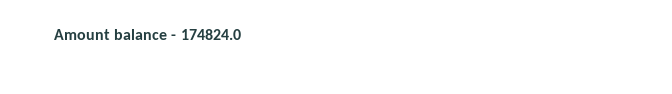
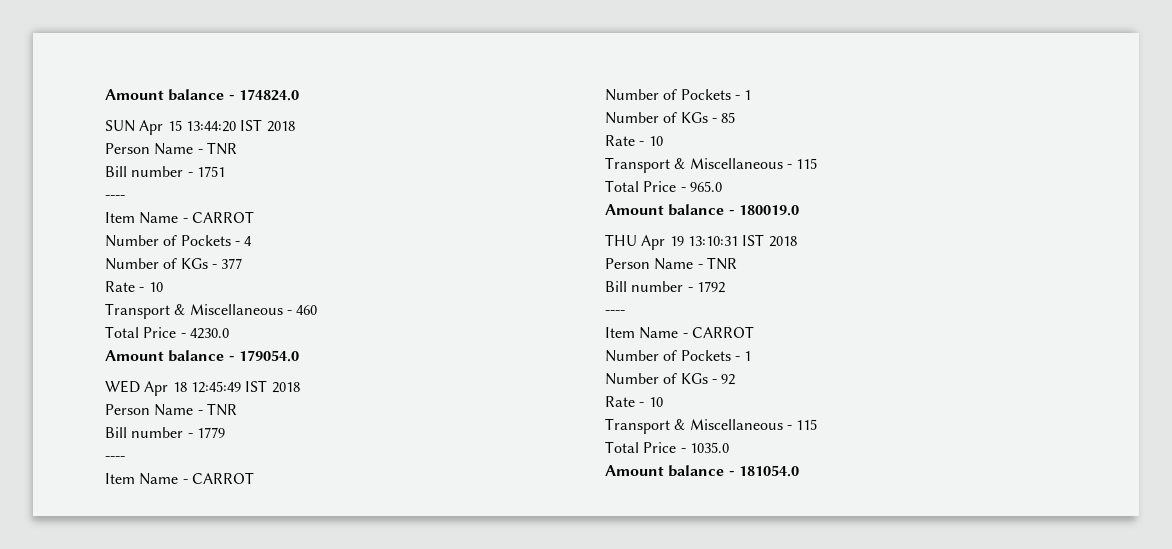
(241, 34) none -> [105,119,295,135] [105,142,237,155] [105,166,225,177] [105,195,125,200] [105,211,254,224] [105,235,253,247] [105,258,243,270] [105,281,163,292] [105,303,318,319] [105,326,229,339] [105,350,299,362] [105,380,300,396] [105,403,237,416] [105,427,225,438] [105,456,125,461] [105,472,254,485] [605,89,752,101] [605,112,736,124] [605,135,663,146] [605,157,818,173] [605,180,722,192] [605,204,799,216] [605,234,797,250] [605,257,737,270] [605,281,725,293] [605,310,625,315] [605,326,754,339] [605,350,752,362] [605,373,736,385] [605,396,663,407] [605,418,818,434] [605,441,729,453] [605,465,799,477] // SUN Apr 15 13:44:20 IST 2018 // Person Name - TNR // Bill number - 1751 // ---- // Item Name - CARROT // Number of Pockets - 4 // Number of KGs - 377 // Rate - 10 // Transport & Miscellaneous - 460 // Total Price - 4230.0 // Amount balance - 179054.0 // WED Apr 18 12:45:49 IST 2018 // Person Name - TNR // Bill number - 1779 // ---- // Item Name - CARROT // Number of Pockets - 1 // Number of KGs - 85 // Rate - 10 // Transport & Miscellaneous - 115 // Total Price - 965.0 // Amount balance - 180019.0 // THU Apr 19 13:10:31 IST 2018 // Person Name - TNR // Bill number - 1792 // ---- // Item Name - CARROT // Number of Pockets - 1 // Number of KGs - 92 // Rate - 10 // Transport & Miscellaneous - 115 // Total Price - 1035.0 // Amount balance - 181054.0

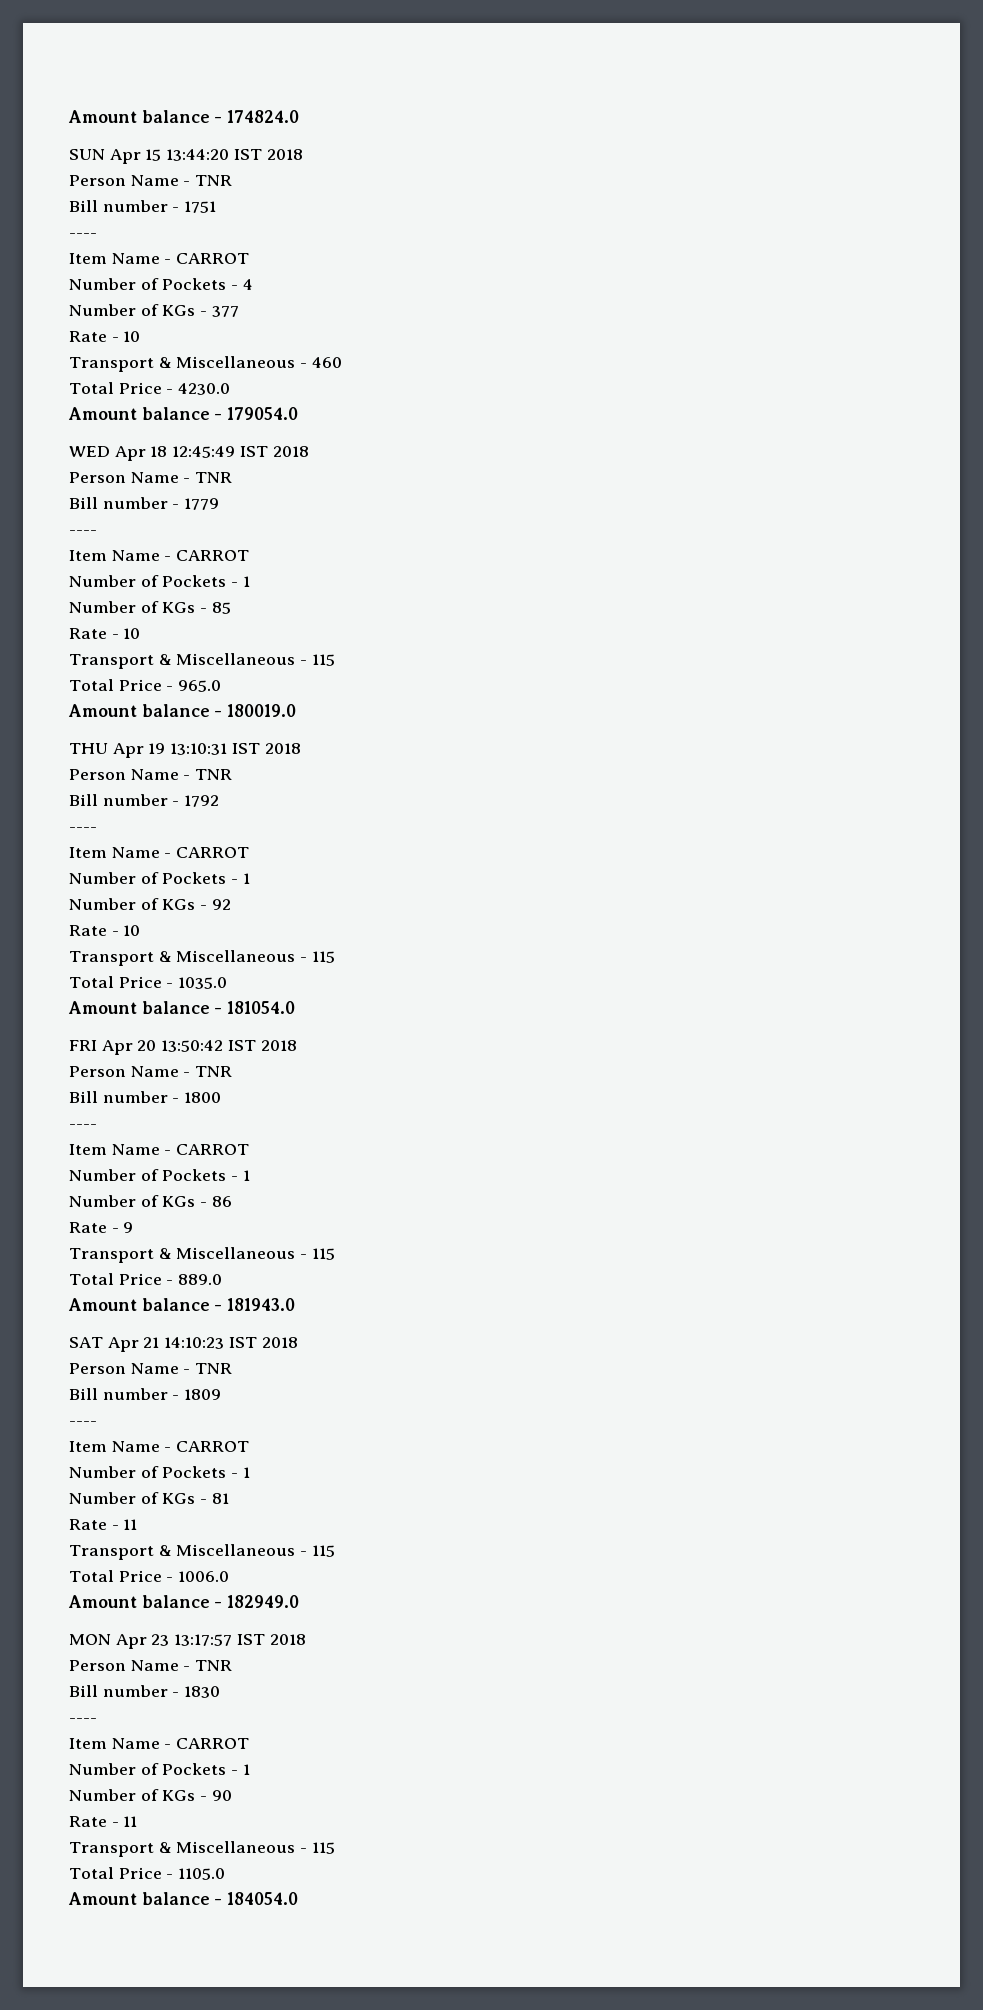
(799, 471) none -> [69,1040,297,1055] [69,1066,233,1077] [69,1091,222,1103] [69,1124,97,1129] [69,1144,250,1155] [69,1169,250,1181] [69,1195,232,1207] [69,1222,134,1233] [69,1247,335,1263] [69,1273,223,1285] [68,1298,296,1311] [69,1337,298,1352] [69,1363,233,1374] [69,1388,222,1400] [69,1421,97,1426] [69,1441,250,1452] [69,1466,250,1478] [69,1492,229,1504] [69,1519,138,1530] [69,1544,335,1560] [69,1570,230,1582] [68,1595,300,1608] [69,1634,306,1649] [69,1660,233,1671] [69,1685,221,1698] [69,1718,97,1723] [69,1738,250,1749] [69,1763,250,1775] [69,1789,232,1801] [69,1816,138,1827] [69,1841,335,1857] [69,1867,226,1880] [68,1892,299,1905] // FRI Apr 20 13:50:42 IST 2018 // Person Name - TNR // Bill number - 1800 // ---- // Item Name - CARROT // Number of Pockets - 1 // Number of KGs - 86 // Rate - 9 // Transport & Miscellaneous - 115 // Total Price - 889.0 // Amount balance - 181943.0 // SAT Apr 21 14:10:23 IST 2018 // Person Name - TNR // Bill number - 1809 // ---- // Item Name - CARROT // Number of Pockets - 1 // Number of KGs - 81 // Rate - 11 // Transport & Miscellaneous - 115 // Total Price - 1006.0 // Amount balance - 182949.0 // MON Apr 23 13:17:57 IST 2018 // Person Name - TNR // Bill number - 1830 // ---- // Item Name - CARROT // Number of Pockets - 1 // Number of KGs - 90 // Rate - 11 // Transport & Miscellaneous - 115 // Total Price - 1105.0 // Amount balance - 184054.0

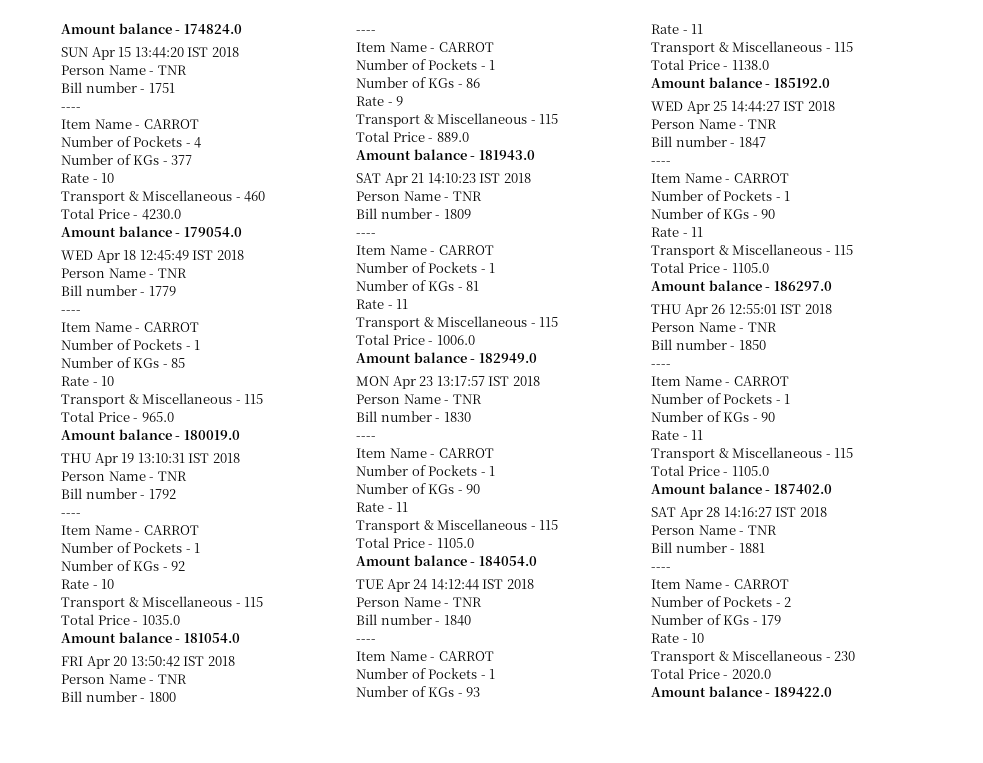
(299, 1898) none -> [356,579,534,592] [356,597,482,607] [356,614,471,626] [356,639,376,643] [356,651,494,661] [356,668,496,679] [356,686,481,697] [651,24,704,34] [651,41,854,55] [651,59,769,70] [651,77,830,88] [651,101,835,114] [651,119,777,129] [651,136,766,148] [651,161,671,165] [651,173,789,183] [651,190,791,201] [651,208,776,219] [651,227,704,237] [651,244,854,258] [651,262,769,273] [651,280,832,291] [651,304,832,317] [651,322,777,332] [651,339,766,350] [651,364,671,368] [651,376,789,386] [651,393,791,404] [651,411,776,422] [651,430,704,440] [651,447,854,461] [651,465,769,476] [651,483,832,494] [651,507,827,520] [651,525,777,535] [651,542,765,553] [651,567,671,571] [651,579,789,589] [651,596,792,607] [651,614,782,625] [651,633,705,643] [651,650,856,664] [651,668,771,679] [651,686,832,697] // TUE Apr 24 14:12:44 IST 2018 // Person Name - TNR // Bill number - 1840 // ---- // Item Name - CARROT // Number of Pockets - 1 // Number of KGs - 93 // Rate - 11 // Transport & Miscellaneous - 115 // Total Price - 1138.0 // Amount balance - 185192.0 // WED Apr 25 14:44:27 IST 2018 // Person Name - TNR // Bill number - 1847 // ---- // Item Name - CARROT // Number of Pockets - 1 // Number of KGs - 90 // Rate - 11 // Transport & Miscellaneous - 115 // Total Price - 1105.0 // Amount balance - 186297.0 // THU Apr 26 12:55:01 IST 2018 // Person Name - TNR // Bill number - 1850 // ---- // Item Name - CARROT // Number of Pockets - 1 // Number of KGs - 90 // Rate - 11 // Transport & Miscellaneous - 115 // Total Price - 1105.0 // Amount balance - 187402.0 // SAT Apr 28 14:16:27 IST 2018 // Person Name - TNR // Bill number - 1881 // ---- // Item Name - CARROT // Number of Pockets - 2 // Number of KGs - 179 // Rate - 10 // Transport & Miscellaneous - 230 // Total Price - 2020.0 // Amount balance - 189422.0

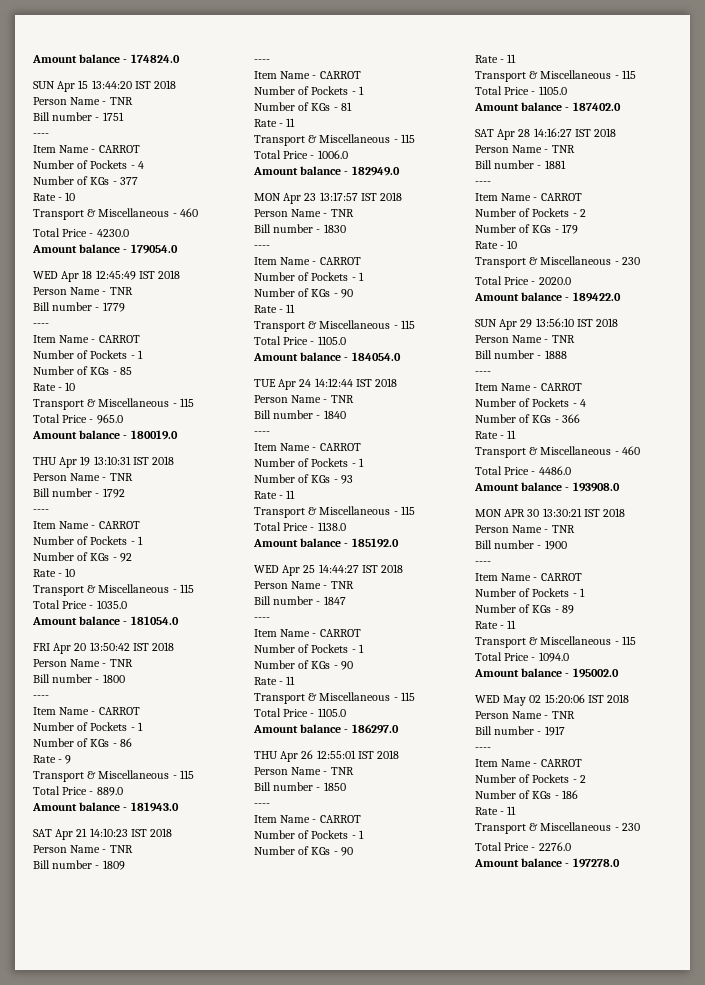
(832, 692) none -> [475,318,619,330] [475,335,575,343] [475,350,567,359] [475,371,491,375] [475,383,582,391] [475,398,586,407] [475,414,580,423] [475,430,517,439] [475,446,640,458] [475,466,571,475] [474,482,620,492] [475,508,626,517] [475,525,575,533] [475,540,567,550] [475,561,491,565] [475,573,582,581] [475,588,585,597] [475,604,574,614] [475,620,517,629] [475,636,636,648] [475,652,569,662] [474,668,619,678] [475,694,630,706] [475,711,575,719] [475,726,565,736] [475,747,491,751] [475,759,582,767] [475,774,586,783] [475,790,578,799] [475,806,517,815] [475,822,640,834] [475,842,571,851] [474,858,620,868] // SUN Apr 29 13:56:10 IST 2018 // Person Name - TNR // Bill number - 1888 // ---- // Item Name - CARROT // Number of Pockets - 4 // Number of KGs - 366 // Rate - 11 // Transport & Miscellaneous - 460 // Total Price - 4486.0 // Amount balance - 193908.0 // MON APR 30 13:30:21 IST 2018 // Person Name - TNR // Bill number - 1900 // ---- // Item Name - CARROT // Number of Pockets - 1 // Number of KGs - 89 // Rate - 11 // Transport & Miscellaneous - 115 // Total Price - 1094.0 // Amount balance - 195002.0 // WED May 02 15:20:06 IST 2018 // Person Name - TNR // Bill number - 1917 // ---- // Item Name - CARROT // Number of Pockets - 2 // Number of KGs - 186 // Rate - 11 // Transport & Miscellaneous - 230 // Total Price - 2276.0 // Amount balance - 197278.0

